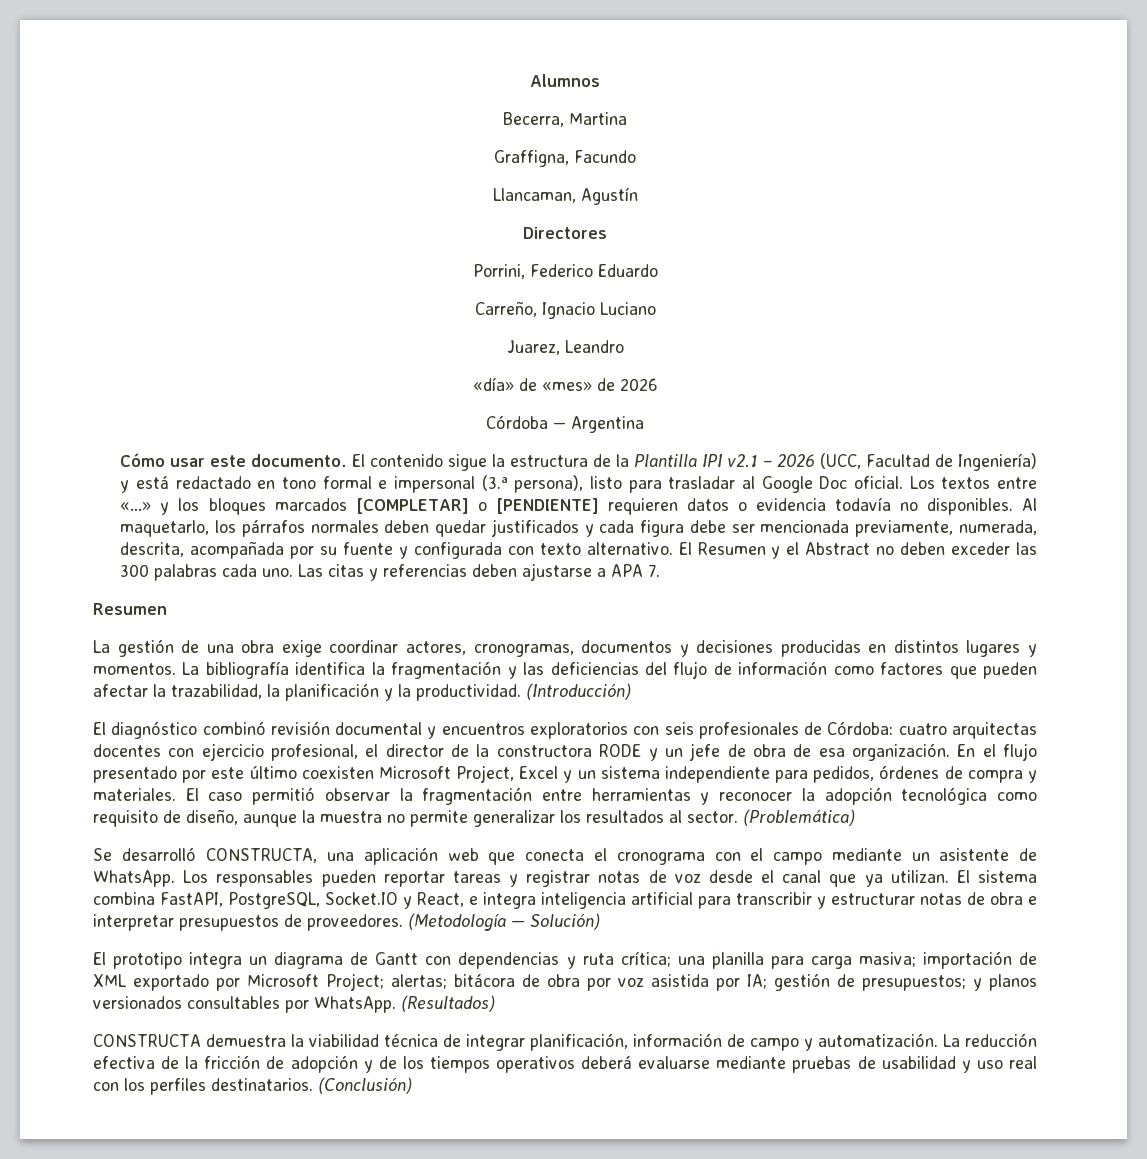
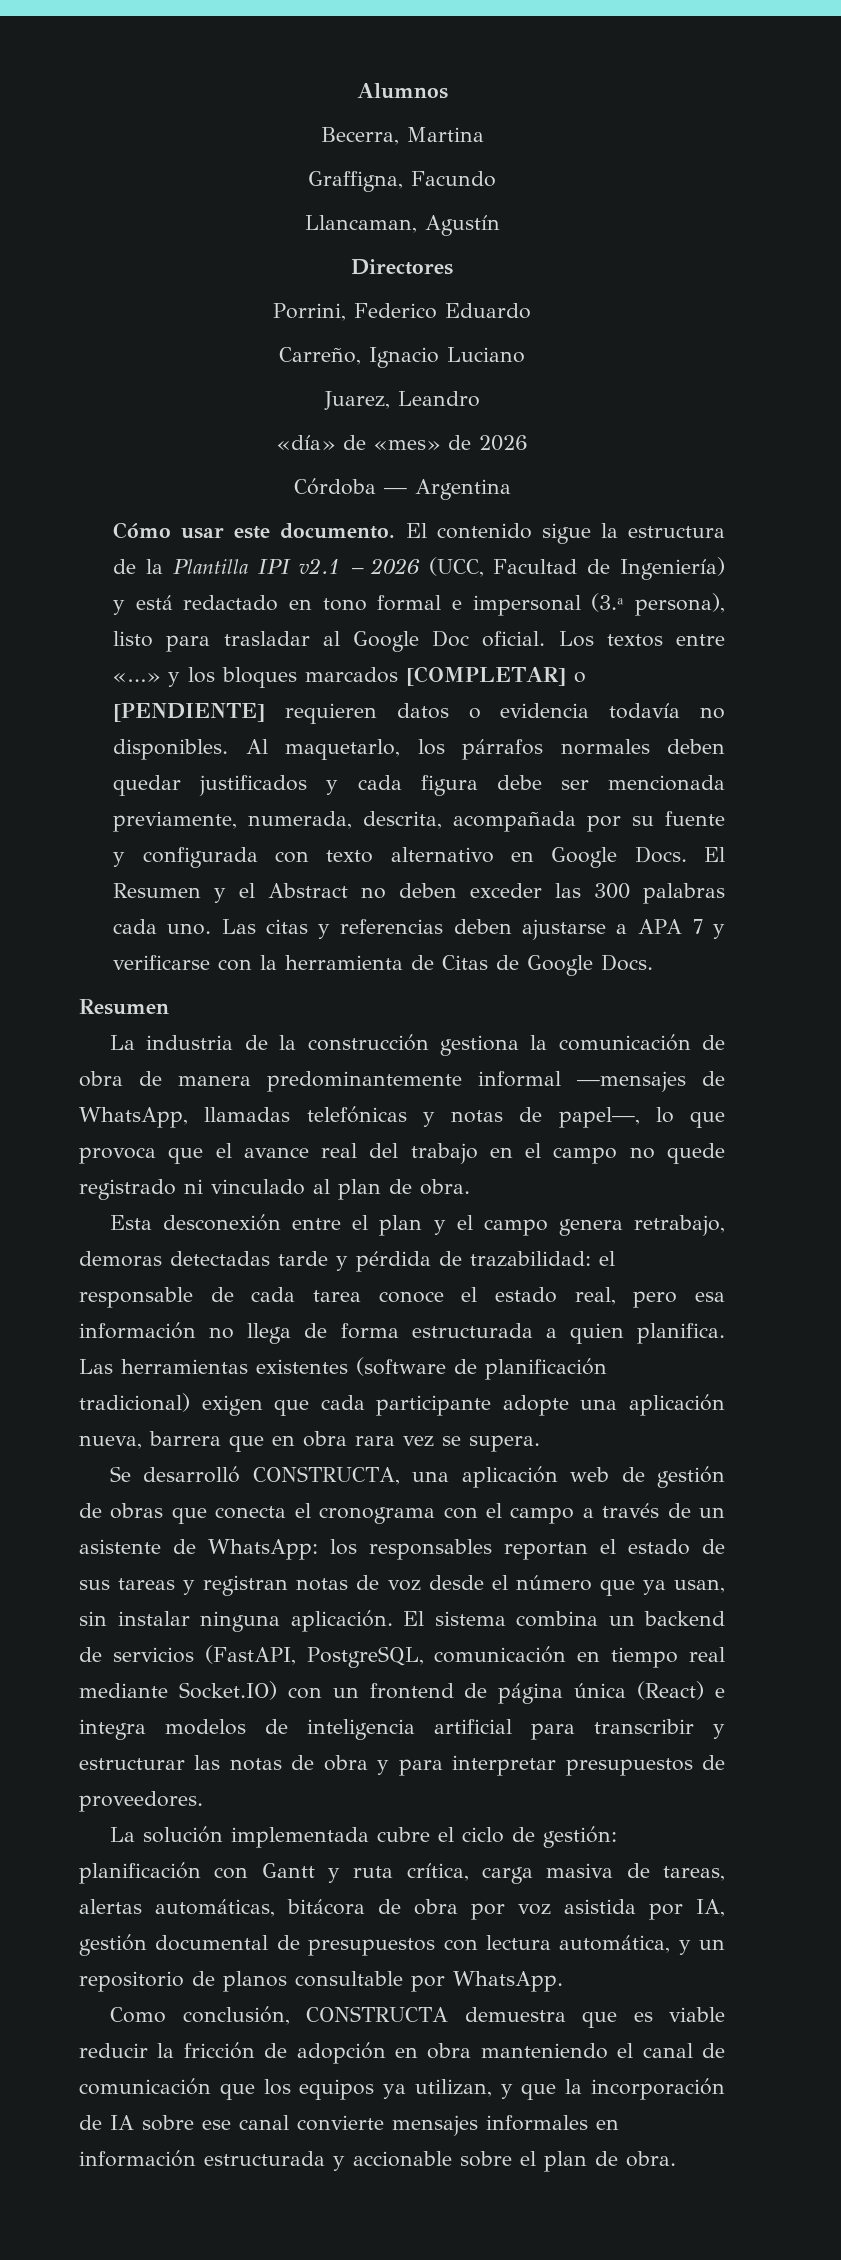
[586,542,673,555] alternativo. -> [390,846,687,868] alternativo en Google Docs.
[648,564,661,577] [93,603,167,615] [93,639,1037,657] [93,661,1037,679] [93,683,631,701] [93,721,1038,739] [93,743,1038,761] [93,765,1037,783] [93,787,1037,805] [93,809,855,827] 7. // Resumen // La gestión de una obra exige coordinar actores, cronogramas, documentos y decisiones producidas en distintos lugares y momentos. La bibliografía identifica la fragmentación y las deficiencias del flujo de información como factores que pueden afectar la trazabilidad, la planificación y la productividad. (Introducción) // El diagnóstico combinó revisión documental y encuentros exploratorios con seis profesionales de Córdoba: cuatro arquitectas docentes con ejercicio profesional, el director de la constructora RODE y un jefe de obra de esa organización. En el flujo presentado por este último coexisten Microsoft Project, Excel y un sistema independiente para pedidos, órdenes de compra y materiales. El caso permitió observar la fragmentación entre herramientas y reconocer la adopción tecnológica como requisito de diseño, aunque la muestra no permite generalizar los resultados al sector. (Problemática) -> [692,919,725,939] [113,954,654,976] [79,999,169,1015] [110,1034,726,1056] [79,1071,725,1092] [79,1106,725,1128] [79,1143,725,1164] [79,1179,470,1200] [110,1214,725,1236] [79,1251,615,1272] [79,1287,725,1308] [79,1322,725,1344] [79,1357,607,1380] [79,1393,725,1416] [79,1431,540,1452] 7 y verificarse con la herramienta de Citas de Google Docs. // Resumen // La industria de la construcción gestiona la comunicación de obra de manera predominantemente informal —mensajes de WhatsApp, llamadas telefónicas y notas de papel—, lo que provoca que el avance real del trabajo en el campo no quede registrado ni vinculado al plan de obra. // Esta desconexión entre el plan y el campo genera retrabajo, demoras detectadas tarde y pérdida de trazabilidad: el responsable de cada tarea conoce el estado real, pero esa información no llega de forma estructurada a quien planifica. Las herramientas existentes (software de planificación tradicional) exigen que cada participante adopte una aplicación nueva, barrera que en obra rara vez se supera.
(479, 854) none -> [621,1466,725,1488] [79,1503,164,1519] de gestión de obras
[831,848,1037,861] [93,870,445,887] mediante un asistente de WhatsApp. Los responsables pueden reportar -> [582,1503,725,1518] [79,1539,725,1560] [79,1580,110,1590] a través de un asistente de WhatsApp: los responsables reportan el estado de sus
[526,870,591,887] registrar -> [203,1575,289,1596] registran
[782,870,822,883] canal -> [515,1575,592,1591] número
[890,870,1037,883] [93,892,536,909] utilizan. El sistema combina FastAPI, PostgreSQL, Socket.IO y React, e integra -> [674,1579,726,1593] [79,1610,725,1632] [79,1645,725,1668] [79,1681,726,1704] [79,1719,288,1740] usan, sin instalar ninguna aplicación. El sistema combina un backend de servicios (FastAPI, PostgreSQL, comunicación en tiempo real mediante Socket.IO) con un frontend de página única (React) e integra modelos de
(915, 899) none -> [194,1755,221,1770] las
[1028,896,1037,905] e -> [377,1759,443,1776] y para
[408,913,600,931] [93,951,1037,969] [93,973,447,991] (Metodología — Solución) // El prototipo integra un diagrama de Gantt con dependencias y ruta crítica; una planilla para carga masiva; importación de XML exportado por Microsoft Project; alertas; -> [110,1826,618,1848] [79,1862,725,1884] [79,1899,275,1917] // La solución implementada cubre el ciclo de gestión: planificación con Gantt y ruta crítica, carga masiva de tareas, alertas automáticas,
[747,973,1037,991] [93,995,495,1013] [93,1033,1037,1051] [93,1055,1037,1073] [93,1077,412,1095] IA; gestión de presupuestos; y planos versionados consultables por WhatsApp. (Resultados) // CONSTRUCTA demuestra la viabilidad técnica de integrar planificación, información de campo y automatización. La reducción efectiva de la fricción de adopción y de los tiempos operativos deberá evaluarse mediante pruebas de usabilidad y uso real con los perfiles destinatarios. (Conclusión) -> [696,1899,725,1917] [79,1934,725,1956] [79,1971,563,1992] [110,2006,725,2028] [79,2042,725,2064] [79,2078,725,2100] [79,2115,619,2136] [79,2150,676,2172] IA, gestión documental de presupuestos con lectura automática, y un repositorio de planos consultable por WhatsApp. // Como conclusión, CONSTRUCTA demuestra que es viable reducir la fricción de adopción en obra manteniendo el canal de comunicación que los equipos ya utilizan, y que la incorporación de IA sobre ese canal convierte mensajes informales en información estructurada y accionable sobre el plan de obra.

